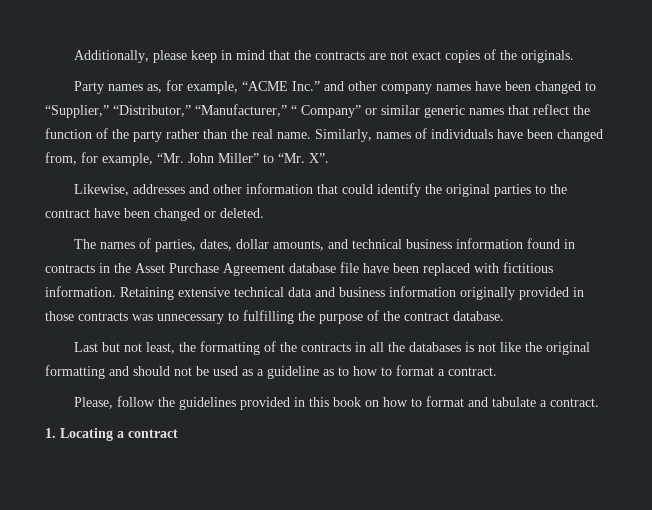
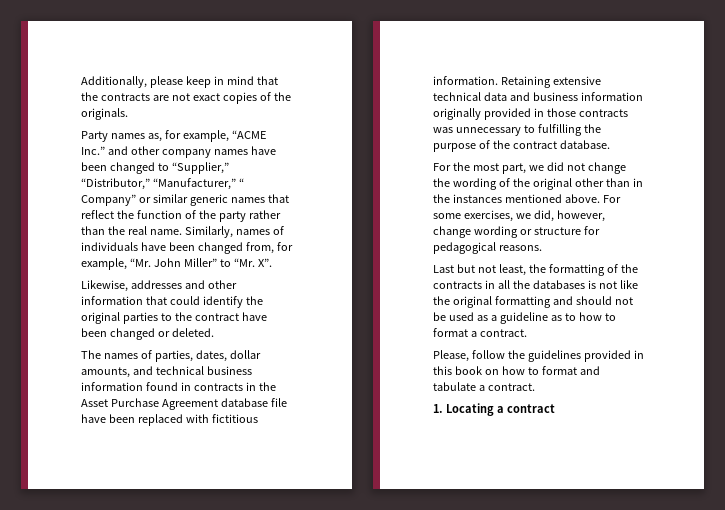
(504, 316) none -> [433,162,626,174] [433,178,643,190] [433,194,621,203] [433,210,605,222] [433,226,600,238] [433,242,542,254] // For the most part, we did not change the wording of the original other than in the instances mentioned above. For some exercises, we did, however, change wording or structure for pedagogical reasons.

